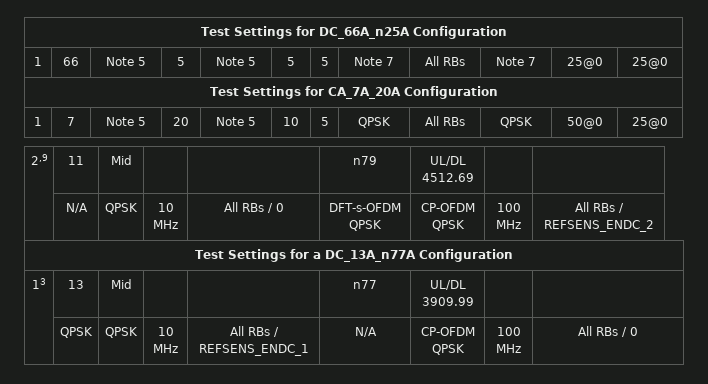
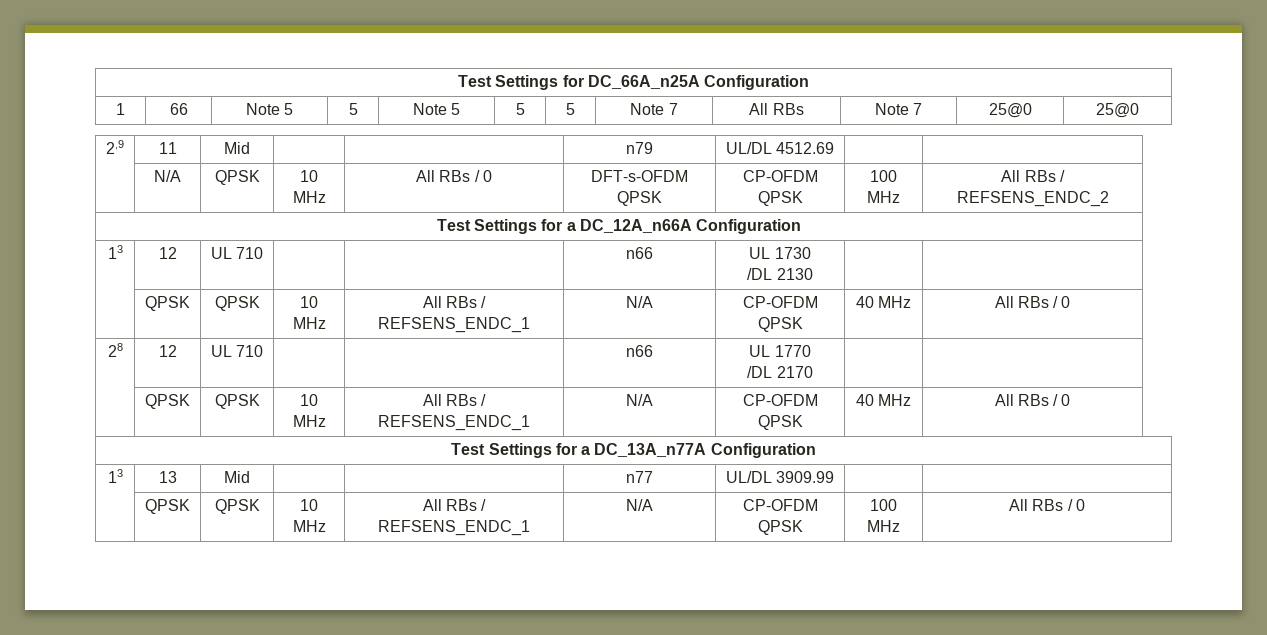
[209,86,498,99] [34,117,42,126] [67,117,75,126] [106,117,146,126] [173,117,189,126] [216,117,256,126] [283,117,299,126] [320,117,329,126] [358,117,391,128] [425,116,465,126] [500,117,533,128] [566,117,603,129] [632,117,668,129] // Test Settings for CA_7A_20A Configuration // 1 | 7 | Note 5 | 20 | Note 5 | 10 | 5 | QPSK | All RBs | QPSK | 50@0 | 25@0 -> (1139, 110) none
(654, 226) none -> [436,219,802,234] [107,245,123,259] [158,247,177,259] [210,247,264,259] [626,247,653,259] [749,247,811,259] [747,268,813,280] [145,296,190,311] [214,296,260,311] [300,296,318,308] [292,317,326,329] [422,296,487,308] [378,317,530,333] [626,296,653,308] [742,296,818,308] [757,317,803,332] [855,296,912,308] [994,296,1071,308] [107,343,123,357] [158,345,177,357] [210,345,264,357] [626,345,653,357] [749,345,811,357] [747,366,813,378] [145,394,190,409] [214,394,260,409] [300,394,318,406] [292,415,326,427] [422,394,487,406] [378,415,530,431] [626,394,653,406] [742,394,818,406] [757,415,803,430] [855,394,912,406] [994,394,1071,406] // Test Settings for a DC_12A_n66A Configuration // 13 | 12 | UL 710 | | | n66 | UL 1730 // /DL 2130 | | // | QPSK | QPSK | 10 MHz | All RBs / REFSENS_ENDC_1 | N/A | CP-OFDM QPSK | 40 MHz | All RBs / 0 // 28 | 12 | UL 710 | | | n66 | UL 1770 // /DL 2170 | | // | QPSK | QPSK | 10 MHz | All RBs / REFSENS_ENDC_1 | N/A | CP-OFDM QPSK | 40 MHz | All RBs / 0

